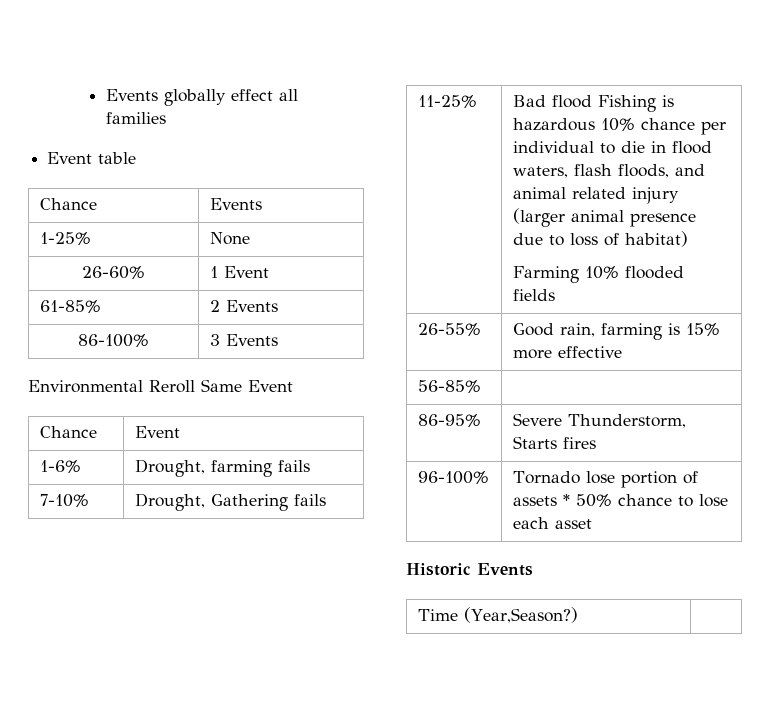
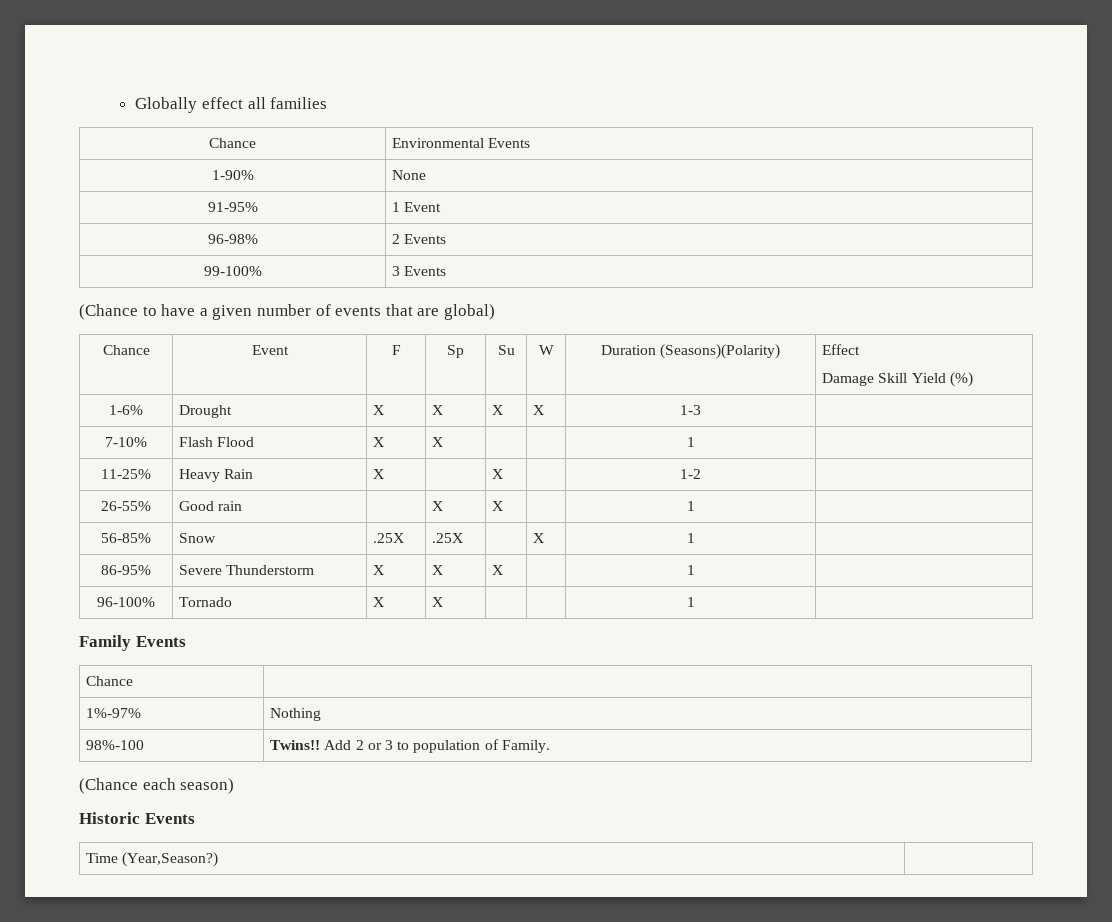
[106,89,227,106] Events globally -> [135,97,198,113] Globally
[47,152,137,164] [39,198,97,210] [209,198,262,210] [39,232,91,245] // Event table // Chance | Events // 1-25% -> [209,138,256,148] [392,138,531,148] [211,170,254,180] // Chance | Environmental Events // 1-90%
[82,266,145,279] [209,266,269,278] [39,300,101,313] 26-60% | 1 Event // 61-85% -> [207,202,258,212] [392,202,442,212] [207,234,258,244] 91-95% | 1 Event // 96-98%
[78,334,149,347] 86-100% -> [203,266,262,276] 99-100%
[28,379,293,393] [39,426,97,438] [134,426,180,438] [39,460,81,473] [134,459,310,477] [39,494,89,507] [134,493,326,511] [417,95,477,108] [512,95,674,112] [512,118,726,135] [512,141,712,154] [512,164,705,178] [512,187,679,204] [512,208,696,227] [512,231,688,247] [512,266,684,283] [512,289,555,301] [417,323,481,336] [512,323,720,340] [512,346,622,359] [417,380,481,393] [417,414,481,427] [512,413,686,428] [512,436,596,449] [417,471,489,484] [512,471,698,488] [512,494,728,507] [512,517,592,529] Environmental Reroll Same Event // Chance | Event // 1-6% | Drought, farming fails // 7-10% | Drought, Gathering fails // 11-25% | Bad flood Fishing is hazardous 10% chance per individual to die in flood waters, flash floods, and animal related injury (larger animal presence due to loss of habitat) // Farming 10% flooded fields // 26-55% | Good rain, farming is 15% more effective // 56-85% | // 86-95% | Severe Thunderstorm, Starts fires // 96-100% | Tornado lose portion of assets * 50% chance to lose each asset -> [79,304,495,320] [102,345,150,355] [251,345,289,355] [391,345,401,355] [447,345,464,358] [497,345,515,355] [538,345,554,355] [600,344,781,359] [822,344,861,355] [822,372,973,387] [109,405,143,415] [179,405,233,418] [373,405,385,415] [432,405,444,415] [492,405,504,415] [533,405,545,415] [680,405,701,415] [105,437,147,447] [179,437,255,447] [373,437,385,447] [432,437,444,447] [686,437,695,447] [101,469,151,479] [179,469,254,482] [373,469,385,479] [492,469,504,479] [680,469,701,479] [101,501,151,511] [179,501,243,511] [432,501,444,511] [492,501,504,511] [686,501,695,511] [101,533,151,543] [179,533,217,543] [373,533,405,543] [432,533,464,543] [533,533,545,543] [686,533,695,543] [101,565,151,575] [179,565,315,575] [373,565,385,575] [432,565,444,575] [492,565,504,575] [686,565,695,575] [97,597,155,607] [179,597,233,607] [373,597,385,607] [432,597,444,607] [686,597,695,607] [79,635,186,651] [86,676,134,686] [86,708,142,718] [270,708,322,721] [86,740,145,750] [270,739,550,753] [79,778,235,794] (Chance to have a given number of events that are global) // Chance | Event | F | Sp | Su | W | Duration (Seasons)(Polarity) | Effect // Damage Skill Yield (%) // 1-6% | Drought | X | X | X | X | 1-3 | // 7-10% | Flash Flood | X | X | | | 1 | // 11-25% | Heavy Rain | X | | X | | 1-2 | // 26-55% | Good rain | | X | X | | 1 | // 56-85% | Snow | .25X | .25X | | X | 1 | // 86-95% | Severe Thunderstorm | X | X | X | | 1 | // 96-100% | Tornado | X | X | | | 1 | // Family Events // Chance | // 1%-97% | Nothing // 98%-100 | Twins!! Add 2 or 3 to population of Family. // (Chance each season)

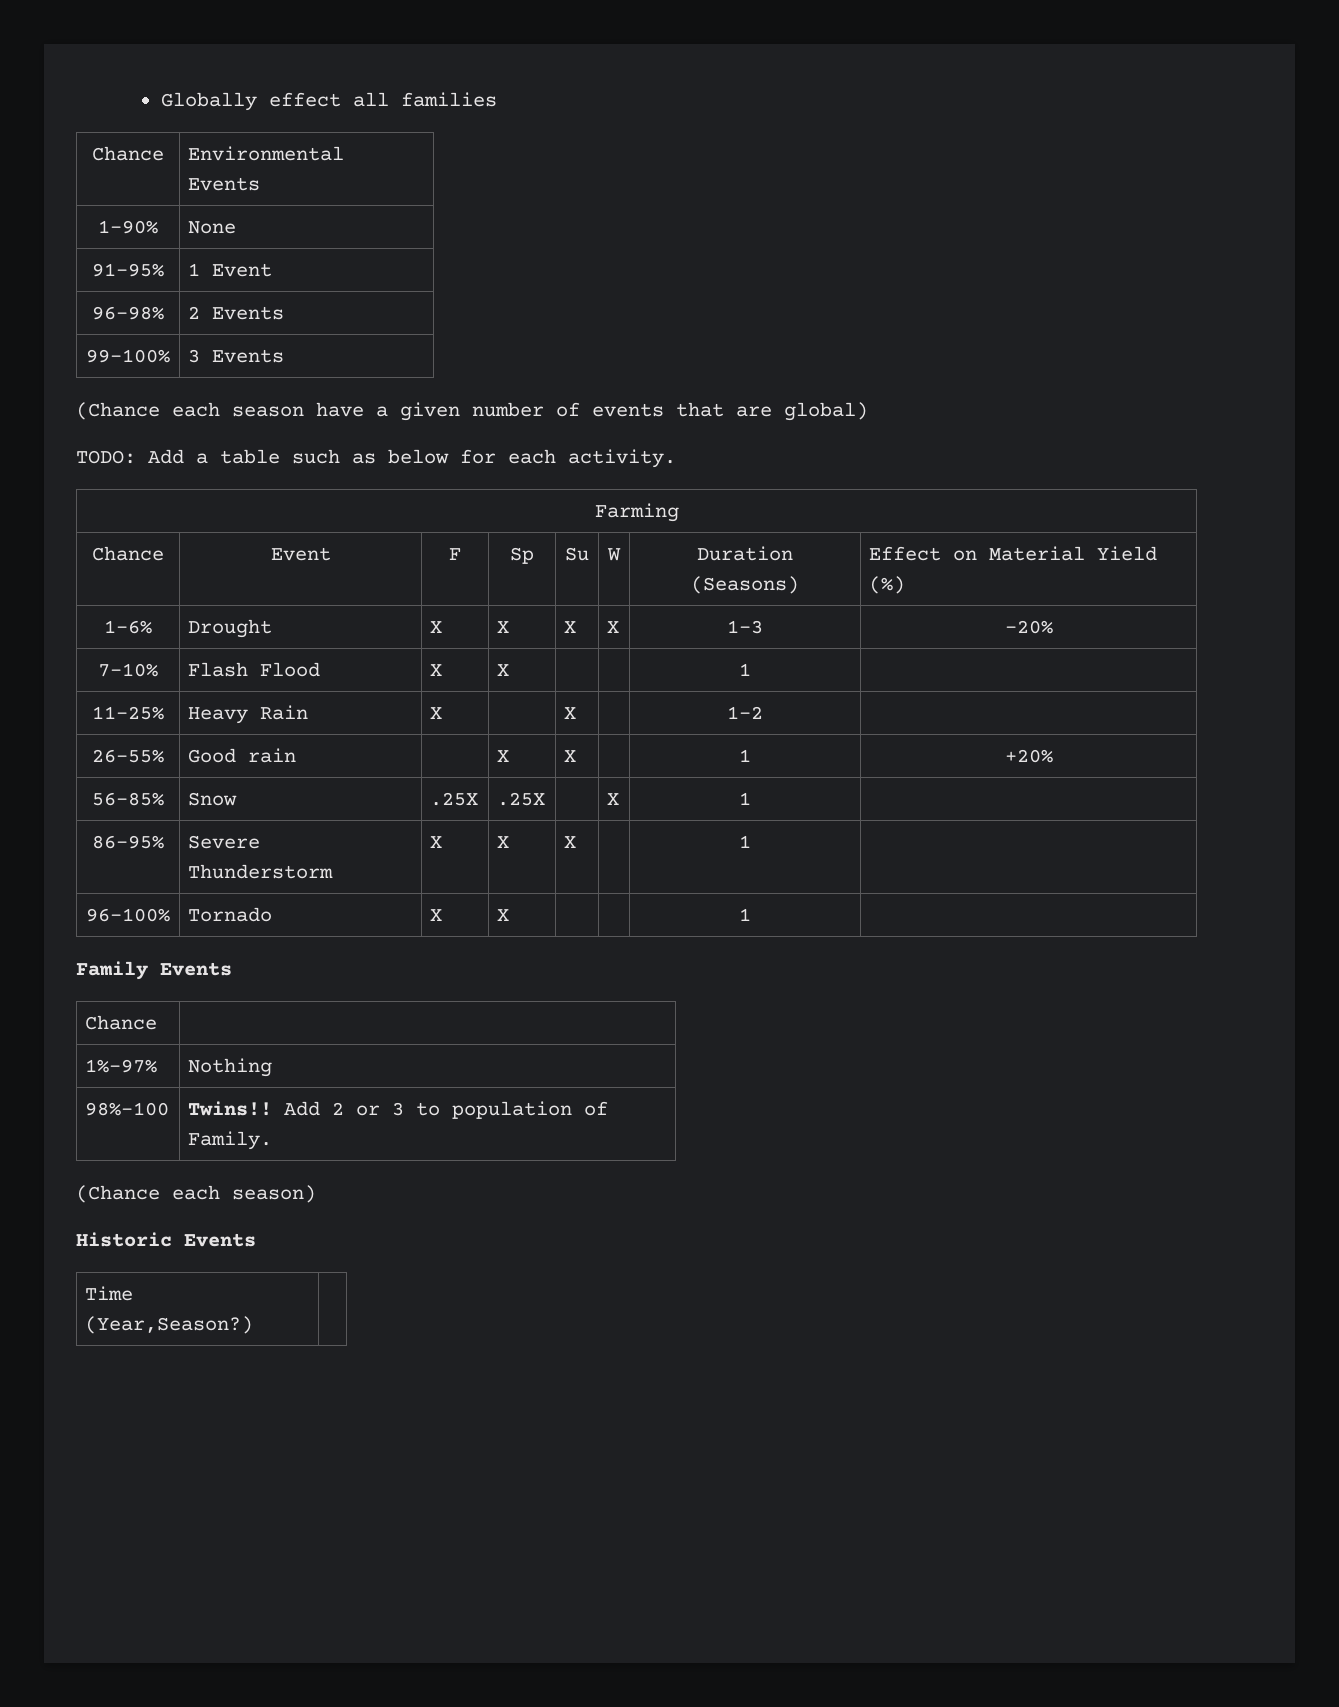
[142,306,157,316] to -> [172,402,304,417] each season
(495, 312) none -> [76,449,676,468] [594,503,679,522] // TODO: Add a table such as below for each activity. // Farming
[660,344,781,359] (Seasons)(Polarity) -> [691,576,799,594] (Seasons)
[822,373,908,386] // Damage Skill -> [953,546,1086,561] on Material
(701, 410) none -> [1004,620,1053,634] -20%
(695, 506) none -> [1004,749,1053,763] +20%

